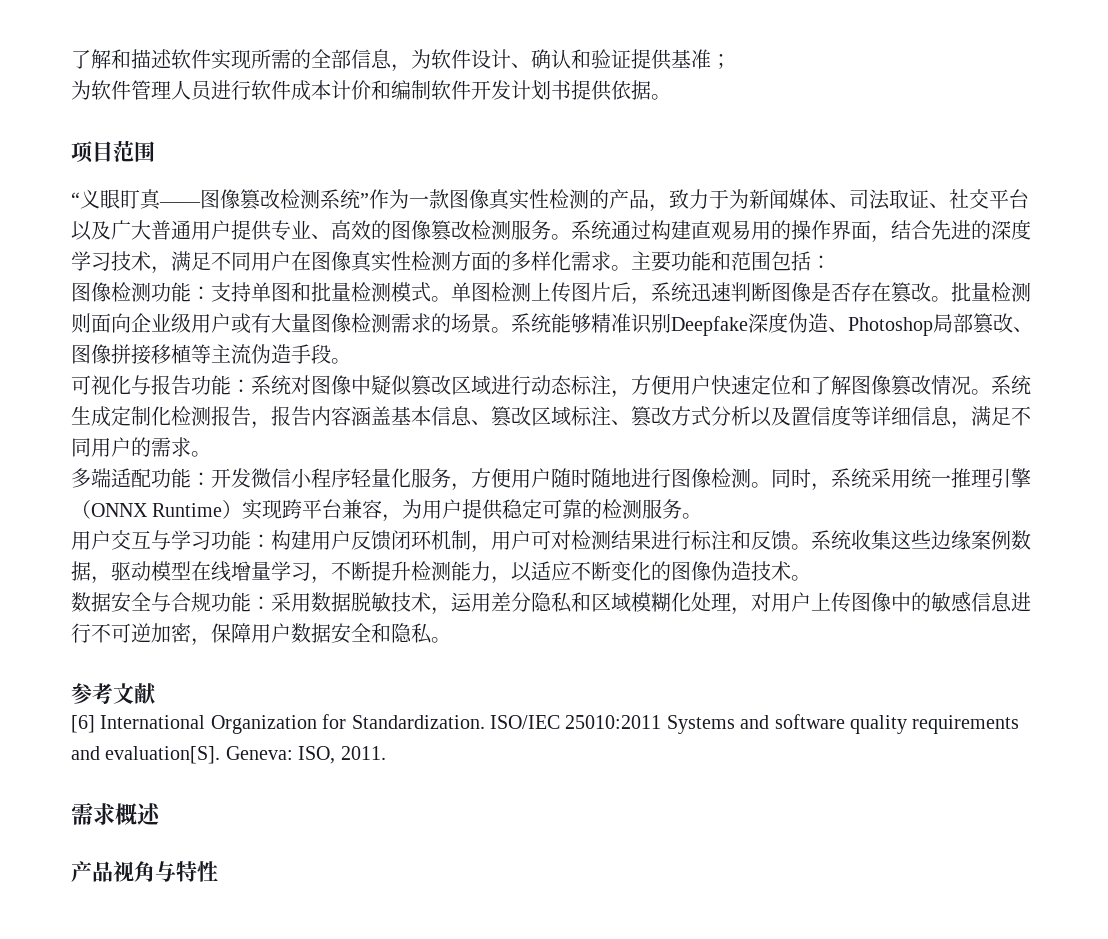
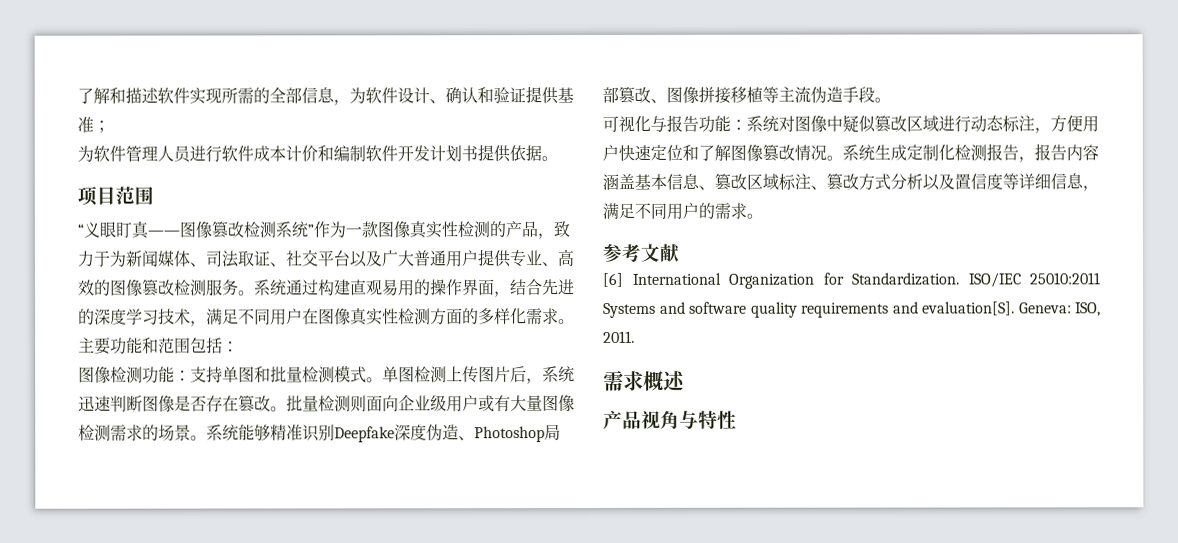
[71,468,1031,491] [71,499,703,522] [71,530,1031,553] [71,561,811,584] [71,591,1031,615] [71,623,451,646] // 多端适配功能：开发微信小程序轻量化服务，方便用户随时随地进行图像检测。同时，系统采用统一推理引擎（ONNX Runtime）实现跨平台兼容，为用户提供稳定可靠的检测服务。 // 用户交互与学习功能：构建用户反馈闭环机制，用户可对检测结果进行标注和反馈。系统收集这些边缘案例数据，驱动模型在线增量学习，不断提升检测能力，以适应不断变化的图像伪造技术。 // 数据安全与合规功能：采用数据脱敏技术，运用差分隐私和区域模糊化处理，对用户上传图像中的敏感信息进行不可逆加密，保障用户数据安全和隐私。 -> (763, 216) none

